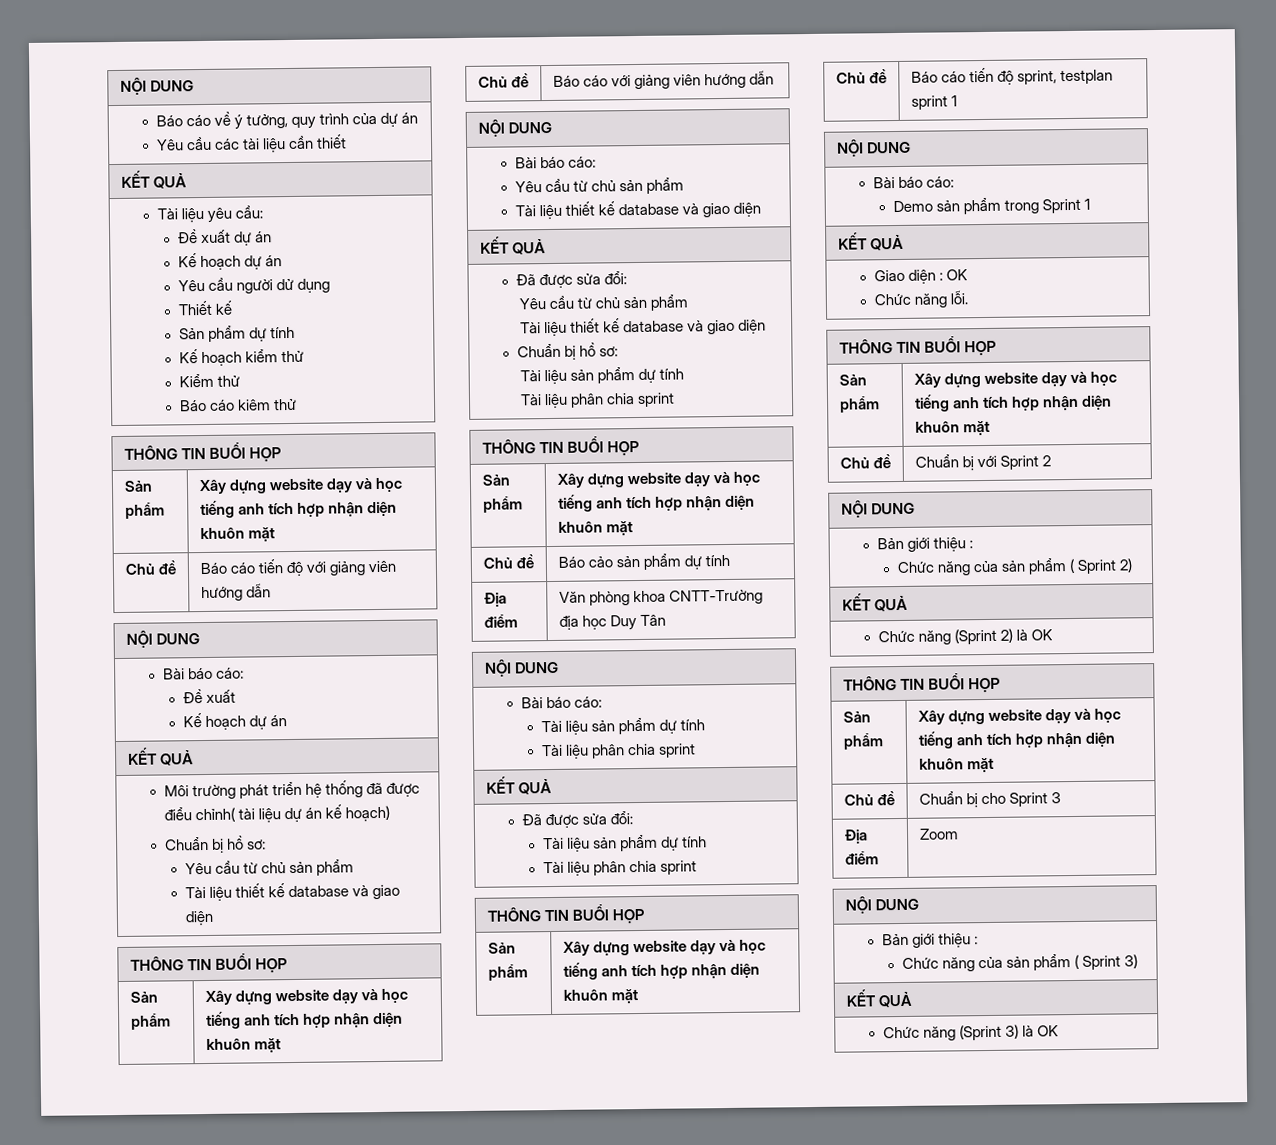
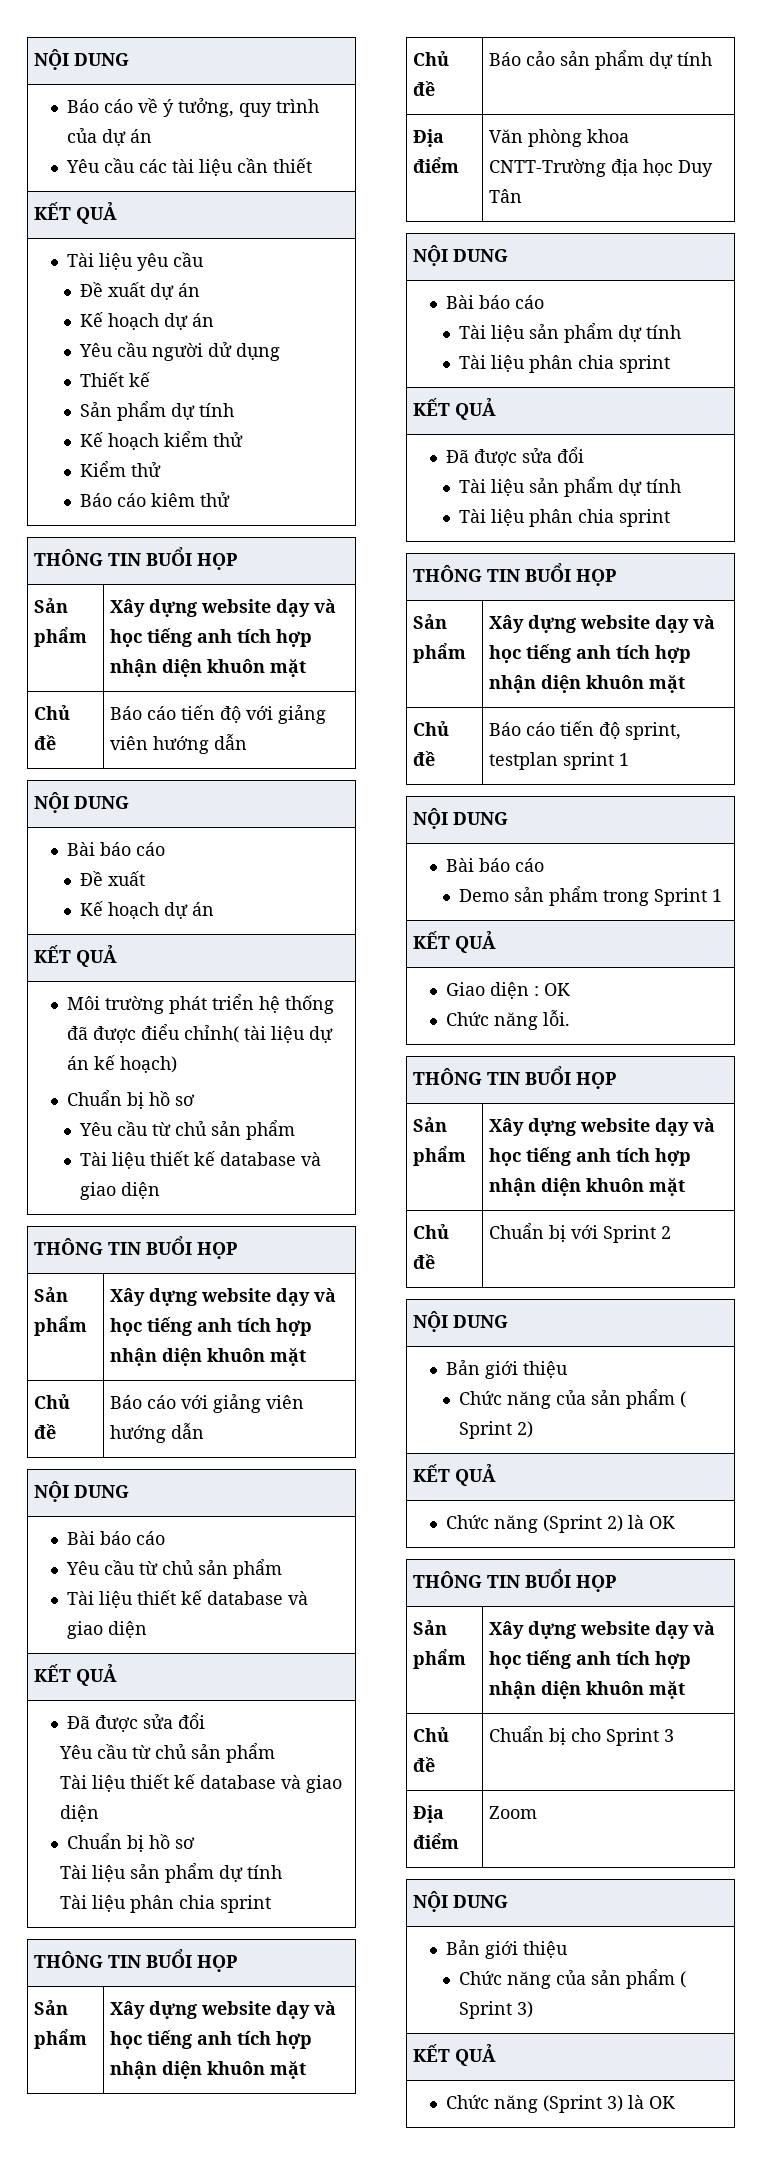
[234,205,263,219] cầu: -> [173,252,205,267] cầu
[215,667,244,679] cáo: -> [136,842,166,856] cáo
[246,839,266,850] sơ: -> [175,1094,196,1106] sơ
[567,156,596,168] cáo: -> [136,1531,166,1545] cáo
[603,271,627,285] đổi: -> [178,1713,206,1729] đổi
[598,346,618,357] sơ: -> [175,1837,196,1849] sơ
[573,696,602,708] cáo: -> [515,295,545,309] cáo
[609,811,633,825] đổi: -> [557,447,585,463] đổi
[925,176,954,188] cáo: -> [515,858,545,872] cáo
[968,540,973,549] : -> (569, 1369) none
[973,936,978,945] : -> (569, 1949) none

